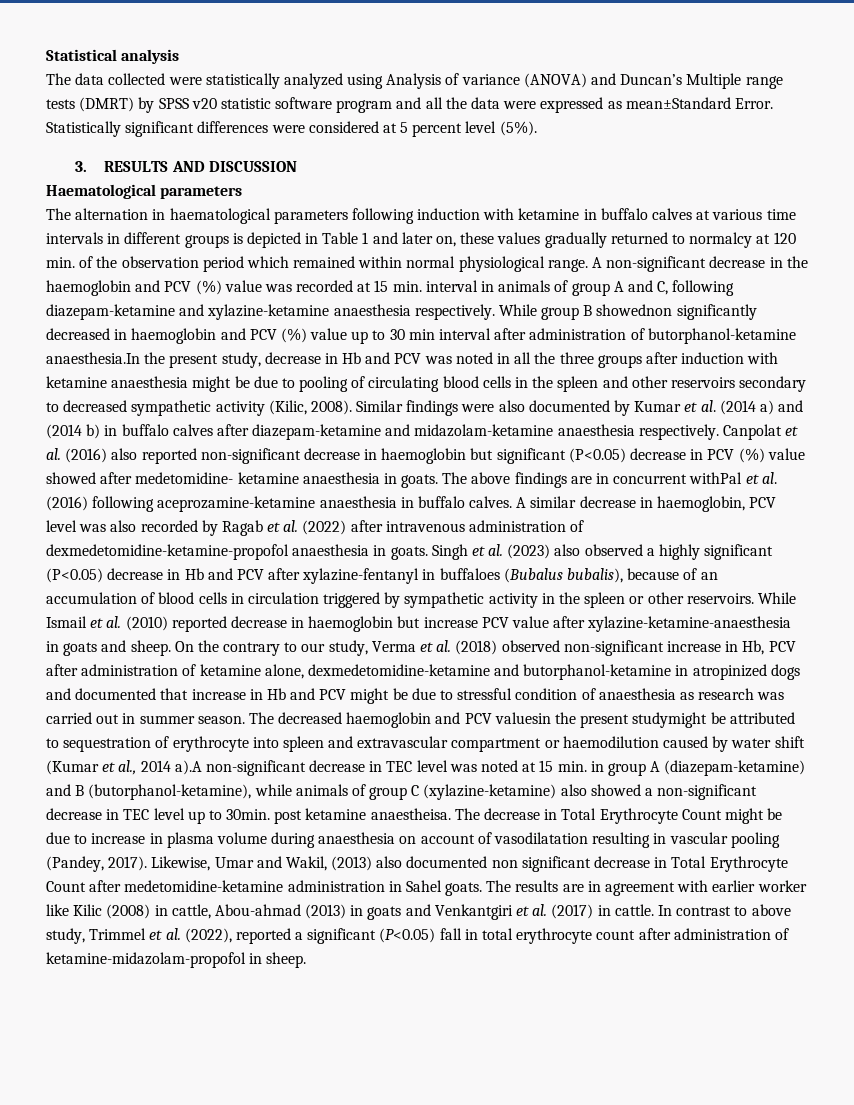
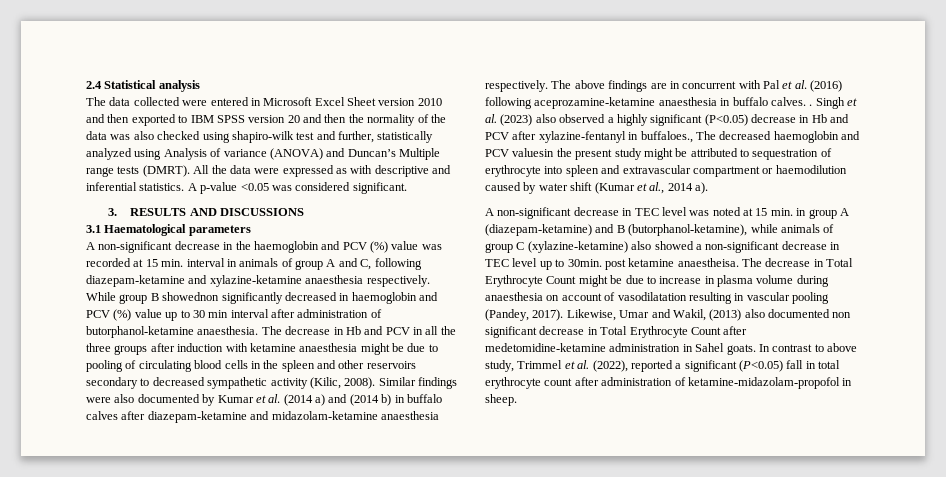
(46, 55) none -> [86,81,102,89] 2.4
(202, 81) none -> [210,97,442,106] [86,114,446,126] [86,131,374,143] entered in Microsoft Excel Sheet version 2010 and then exported to IBM SPSS version 20 and then the normality of the data was also checked using shapiro-wilk test and further,
[79,97,443,113] (DMRT) by SPSS v20 statistic software program and all -> [142,165,210,177] (DMRT). All
[625,97,773,109] [46,121,537,137] mean±Standard Error. Statistically significant differences were considered at 5 percent level (5%). -> [350,165,452,177] [86,182,407,194] with descriptive and inferential statistics. A p-value <0.05 was considered significant.
[208,161,297,172] DISCUSSION // -> [220,208,305,216] [86,225,101,233] DISCUSSIONS // 3.1
[46,208,796,224] [46,232,796,248] [46,256,588,272] The alternation in haematological parameters following induction with ketamine in buffalo calves at various time intervals in different groups is depicted in Table 1 and later on, these values gradually returned to normalcy at 120 min. of the observation period which remained within normal physiological range. -> (251, 230) none
[46,352,493,368] anaesthesia.In the present study, decrease in Hb and PCV was noted -> [197,326,410,335] anaesthesia. The decrease in Hb and PCV
[723,424,799,440] [46,448,805,464] [46,472,439,488] Canpolat et al. (2016) also reported non-significant decrease in haemoglobin but significant (P<0.05) decrease in PCV (%) value showed after medetomidine- ketamine anaesthesia in goats. -> (548, 86) none
[689,472,743,484] withPal -> [738,80,780,89] with Pal
[516,496,777,512] [46,520,585,536] [46,544,428,560] A similar decrease in haemoglobin, PCV level was also recorded by Ragab et al. (2022) after intravenous administration of dexmedetomidine-ketamine-propofol anaesthesia in goats. -> [809,104,813,106] .
[439,568,718,583] [46,592,796,608] [46,616,792,632] [46,640,796,656] [46,664,800,680] [46,688,785,704] [46,712,245,724] buffaloes (Bubalus bubalis), because of an accumulation of blood cells in circulation triggered by sympathetic activity in the spleen or other reservoirs. While Ismail et al. (2010) reported decrease in haemoglobin but increase PCV value after xylazine-ketamine-anaesthesia in goats and sheep. On the contrary to our study, Verma et al. (2018) observed non-significant increase in Hb, PCV after administration of ketamine alone, dexmedetomidine-ketamine and butorphanol-ketamine in atropinized dogs and documented that increase in Hb and PCV might be due to stressful condition of anaesthesia as research was carried out in summer season. -> [640,131,693,143] buffaloes.,
[632,712,708,728] studymight -> [614,148,673,160] study might
[174,760,202,775] a).A -> [695,182,708,194] [485,208,494,216] a). // A
[486,880,807,896] [46,904,654,920] The results are in agreement with earlier worker like Kilic (2008) in cattle, Abou-ahmad (2013) in goats and Venkantgiri et al. (2017) in cattle. -> (756, 349) none

